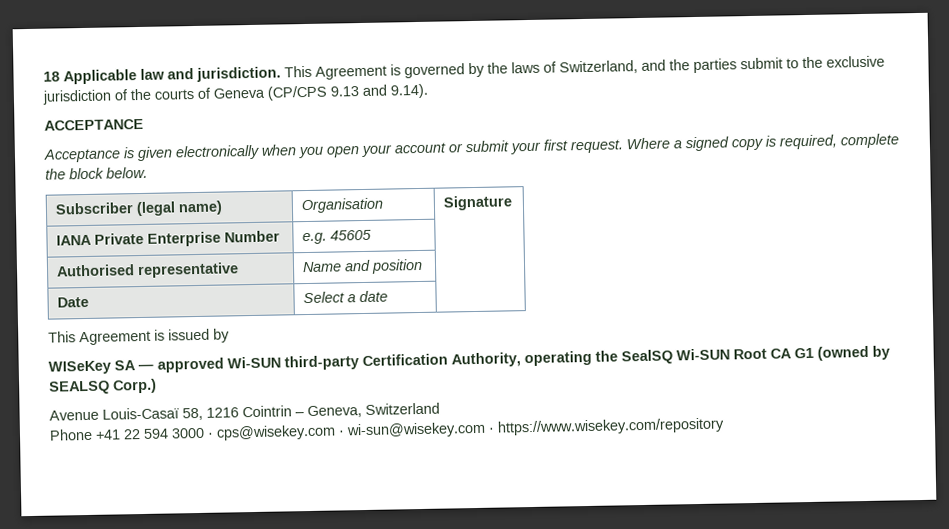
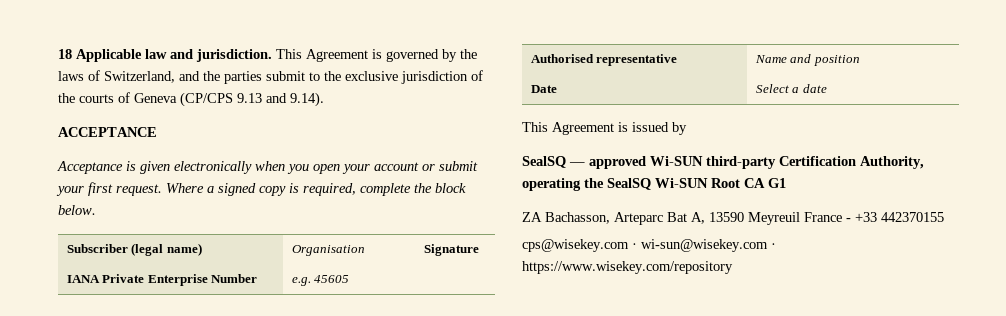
[48,360,136,375] WISeKey SA -> [522,156,566,168] SealSQ
[817,345,890,361] [49,378,157,395] [49,402,440,421] [49,427,214,441] (owned by SEALSQ Corp.) // Avenue Louis-Casaï 58, 1216 Cointrin – Geneva, Switzerland // Phone +41 22 594 3000 · -> [522,212,944,225] // ZA Bachasson, Arteparc Bat A, 13590 Meyreuil France - +33 442370155 //

